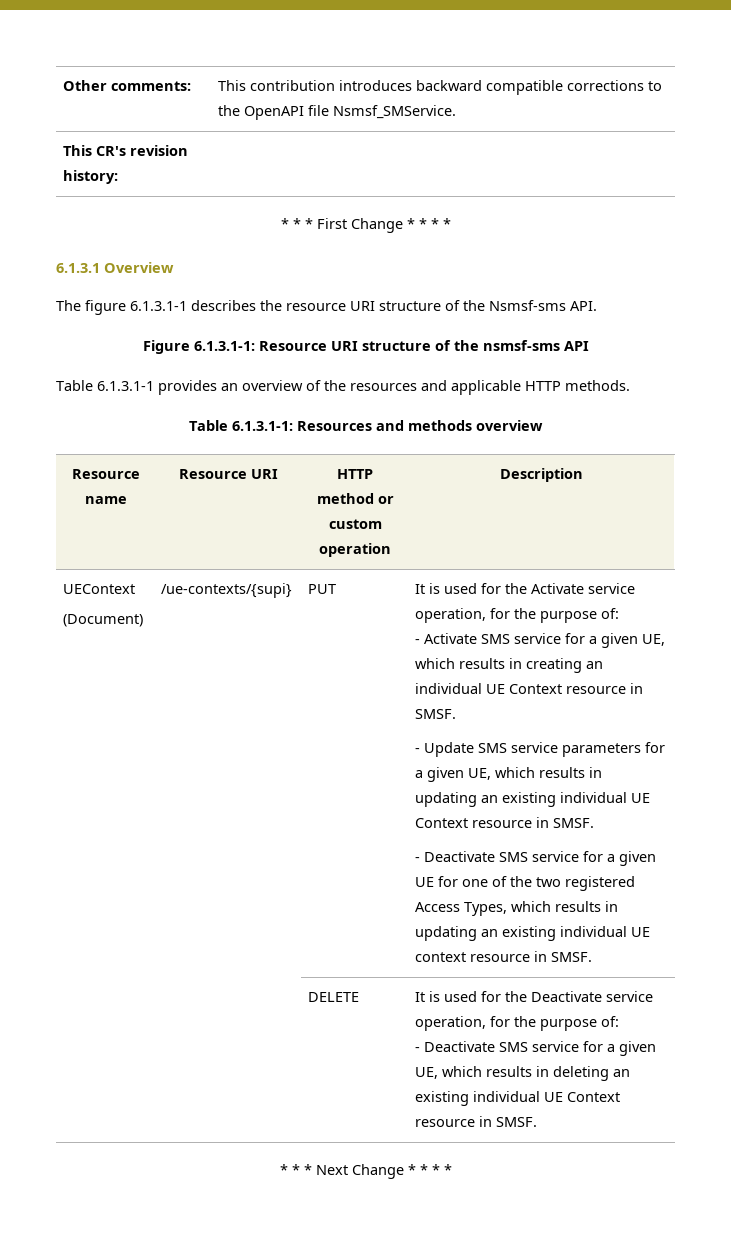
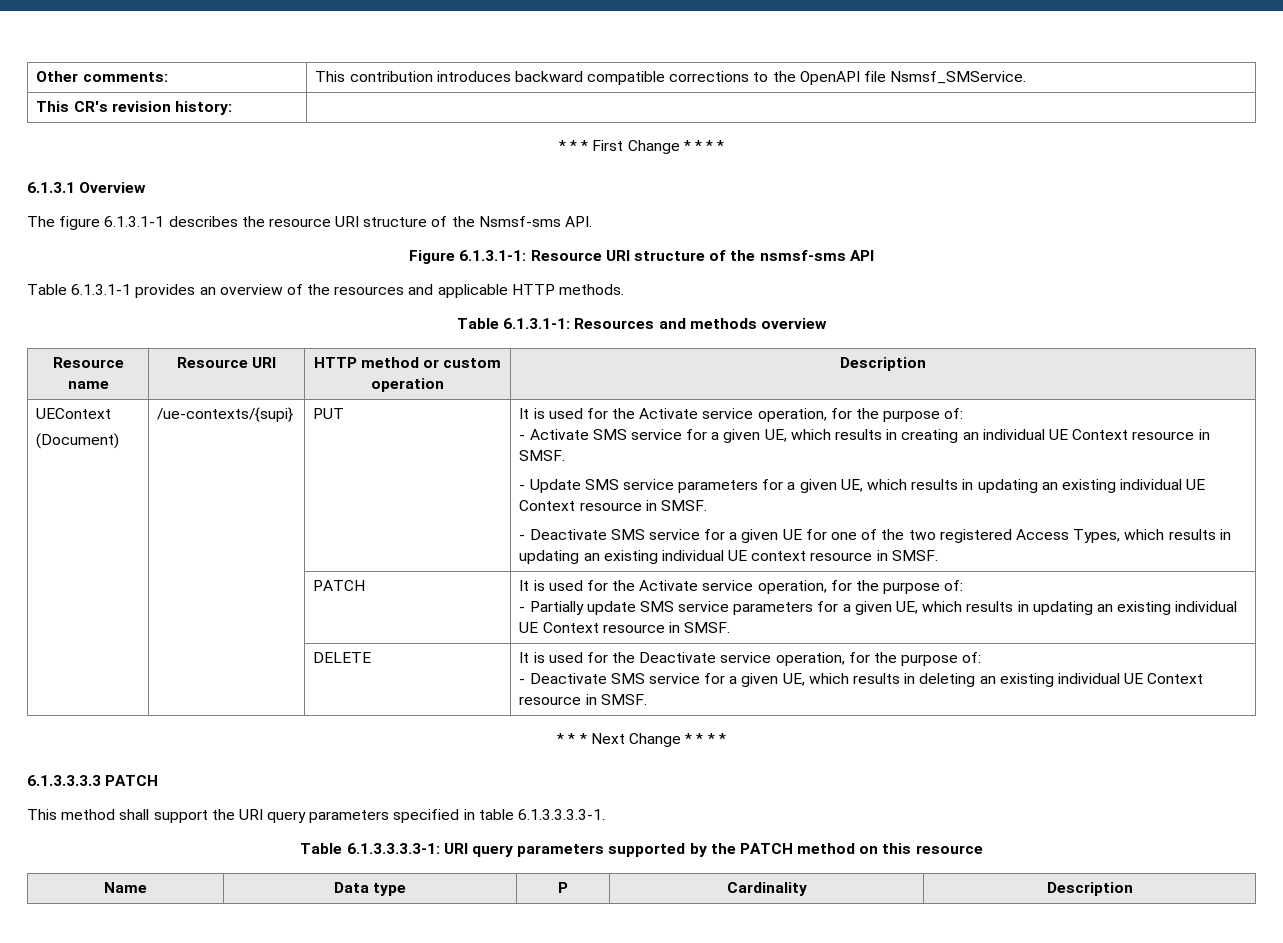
(593, 957) none -> [313,580,366,591] [519,580,964,594] [519,601,1238,615] [519,622,731,633] // | | PATCH | It is used for the Activate service operation, for the purpose of: // - Partially update SMS service parameters for a given UE, which results in updating an existing individual UE Context resource in SMSF.
(452, 1169) none -> [27,775,159,786] [27,809,606,823] [300,843,983,857] [104,882,147,893] [333,882,407,896] [558,882,568,893] [726,882,807,896] [1046,882,1133,896] // 6.1.3.3.3.3 PATCH // This method shall support the URI query parameters specified in table 6.1.3.3.3.3-1. // Table 6.1.3.3.3.3-1: URI query parameters supported by the PATCH method on this resource // Name | Data type | P | Cardinality | Description

